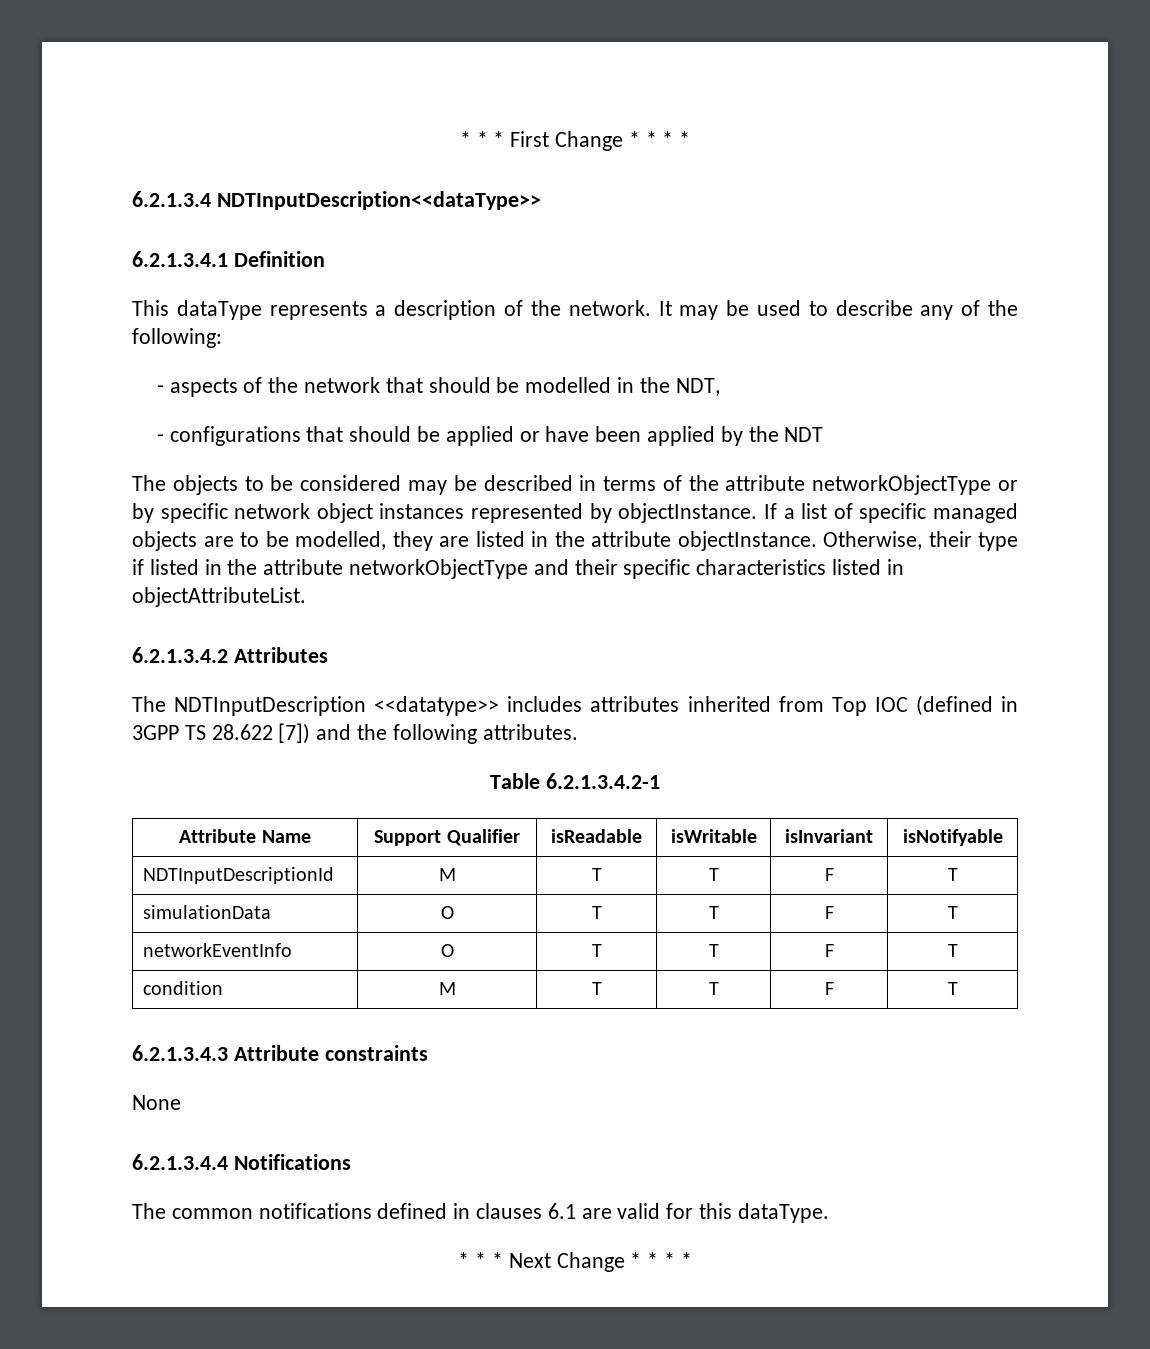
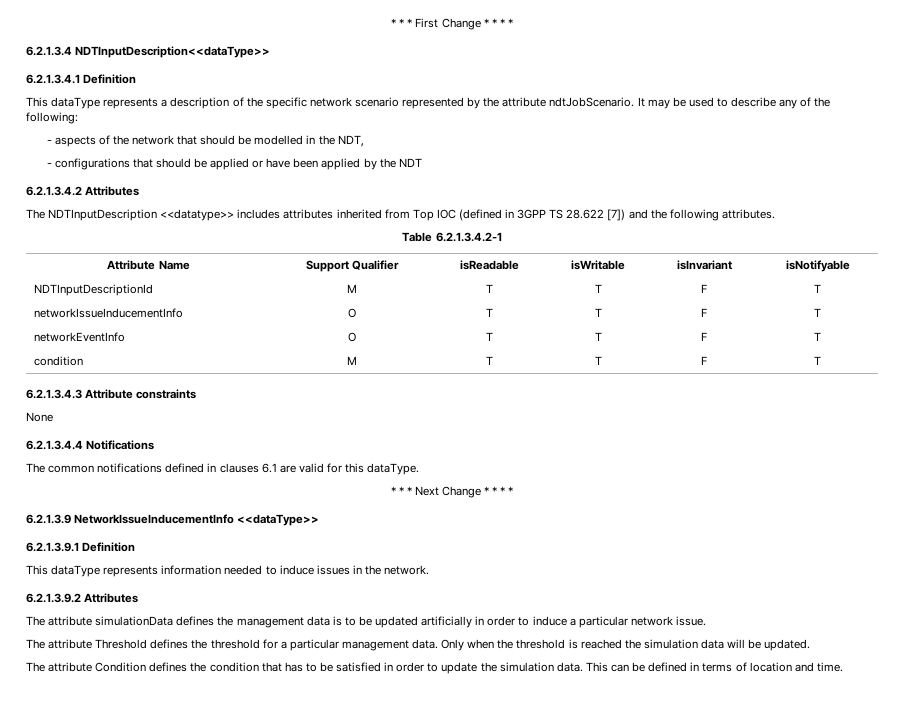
[568,300,651,316] network. -> [265,97,635,109] specific network scenario represented by the attribute ndtJobScenario.
[132,475,1019,495] [132,503,1019,523] [132,531,1018,551] [132,559,904,579] [132,587,306,607] // The objects to be considered may be described in terms of the attribute networkObjectType or by specific network object instances represented by objectInstance. If a list of specific managed objects are to be modelled, they are listed in the attribute objectInstance. Otherwise, their type if listed in the attribute networkObjectType and their specific characteristics listed in objectAttributeList. -> (422, 162) none
[142,905,271,919] simulationData -> [34,308,184,318] networkIssueInducementInfo
(692, 1260) none -> [26,514,320,526] [26,542,136,552] [26,565,430,577] [26,593,139,603] [26,616,706,628] [26,639,811,651] [26,662,843,674] // 6.2.1.3.9 NetworkIssueInducementInfo <<dataType>> // 6.2.1.3.9.1 Definition // This dataType represents information needed to induce issues in the network. // 6.2.1.3.9.2 Attributes // The attribute simulationData defines the management data is to be updated artificially in order to induce a particular network issue. // The attribute Threshold defines the threshold for a particular management data. Only when the threshold is reached the simulation data will be updated. // The attribute Condition defines the condition that has to be satisfied in order to update the simulation data. This can be defined in terms of location and time.

